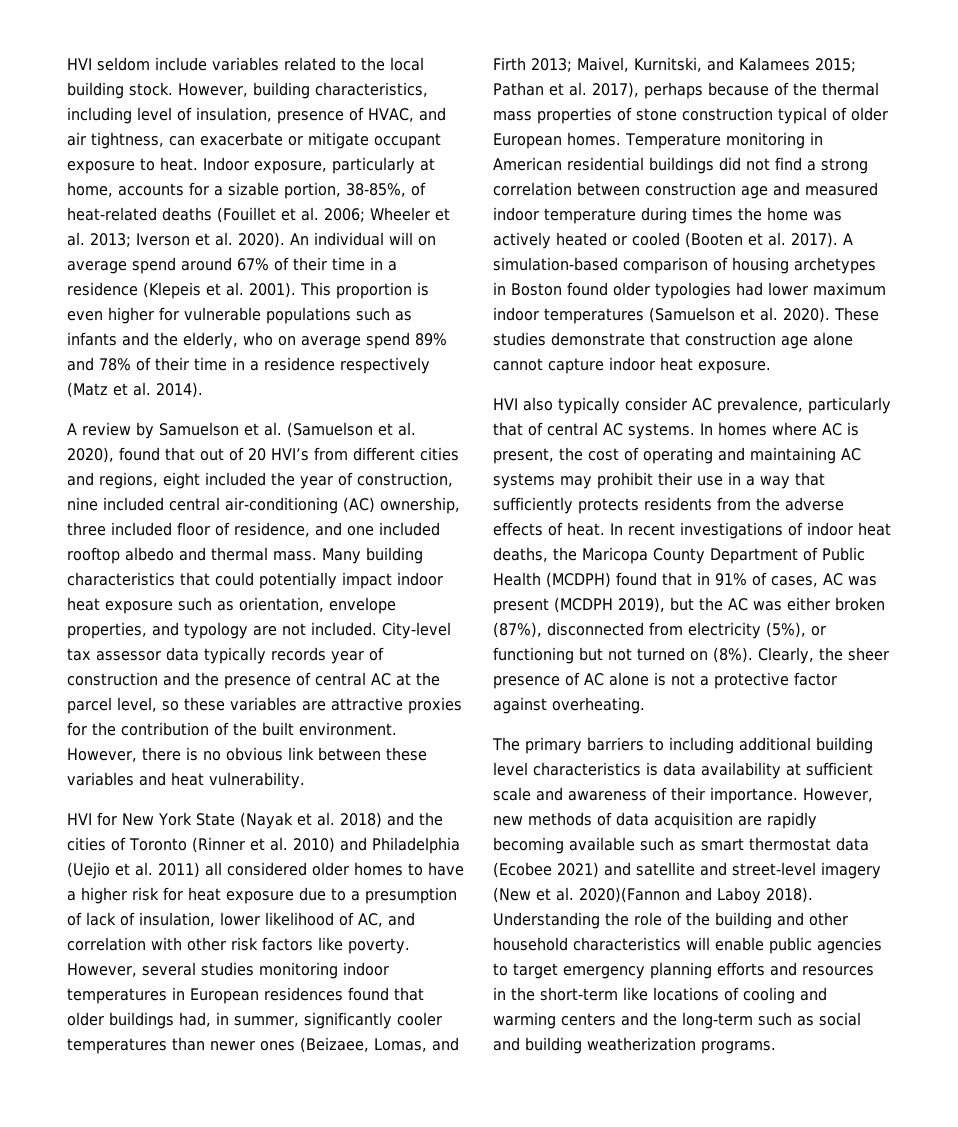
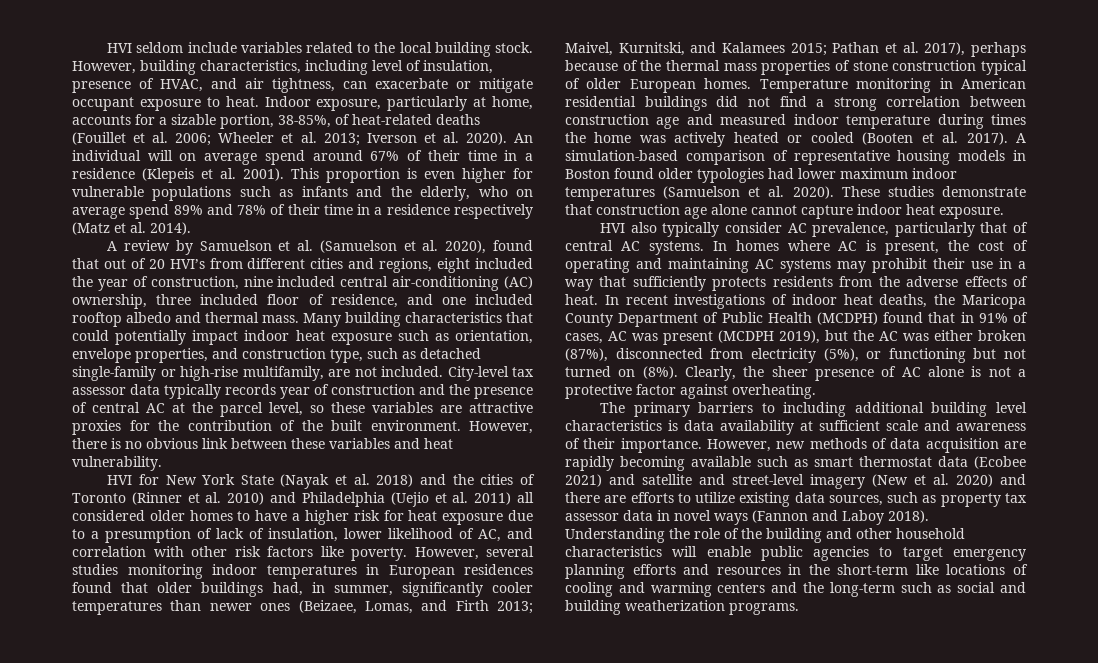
[184,622,248,639] typology -> [242,348,481,363] [72,366,324,381] construction type, such as detached single-family or high-rise multifamily,
[732,257,876,274] housing archetypes -> [793,150,1006,165] representative housing models
[579,887,680,903] 2020)(Fannon -> [956,474,1026,487] [565,492,1027,507] [565,510,808,525] 2020) and there are efforts to utilize existing data sources, such as property tax assessor data in novel ways (Fannon

